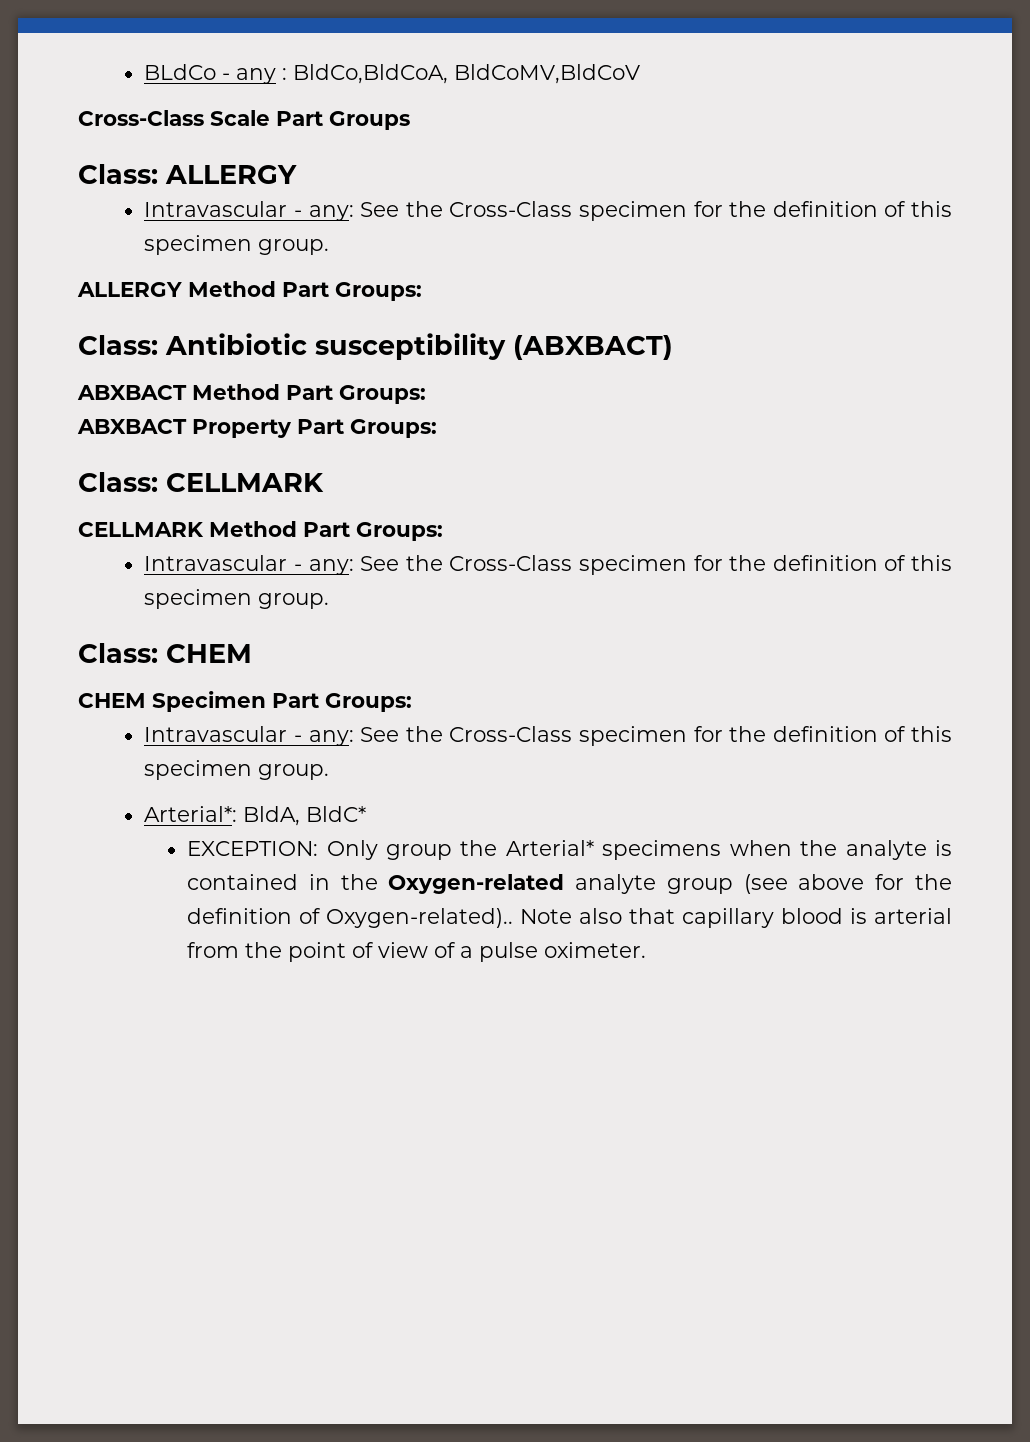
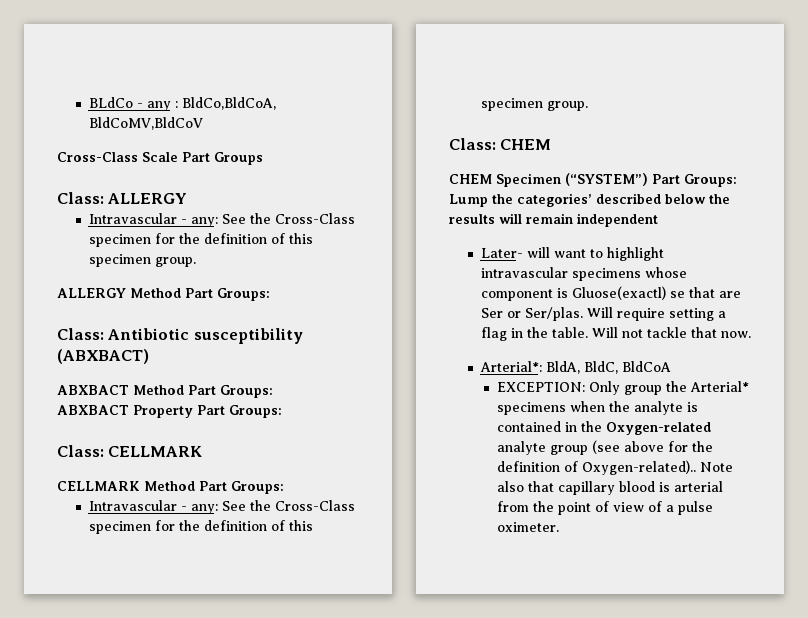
[272,693,412,712] [144,726,953,746] [144,760,330,780] Part Groups: // Intravascular - any: See the Cross-Class specimen for the definition of this specimen group. -> [565,173,737,187] [449,193,730,207] [449,213,658,227] [480,247,664,261] [480,267,687,281] [480,286,741,301] [480,307,726,321] [480,327,751,341] (“SYSTEM”) Part Groups: Lump the categories’ described below the results will remain independent // Later- will want to highlight intravascular specimens whose component is Gluose(exactl) se that are Ser or Ser/plas. Will require setting a flag in the table. Will not tackle that now.
[306,806,367,822] BldC* -> [583,361,671,374] BldC, BldCoA

